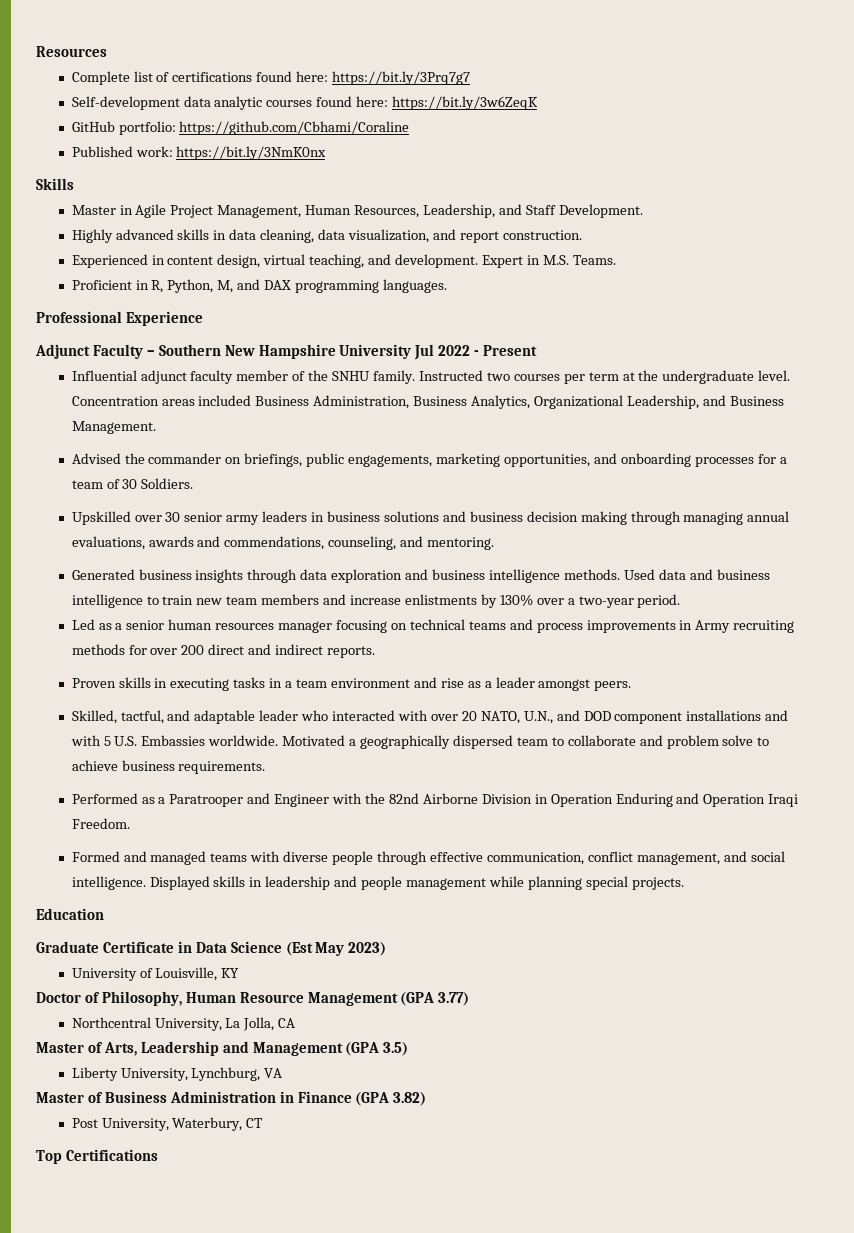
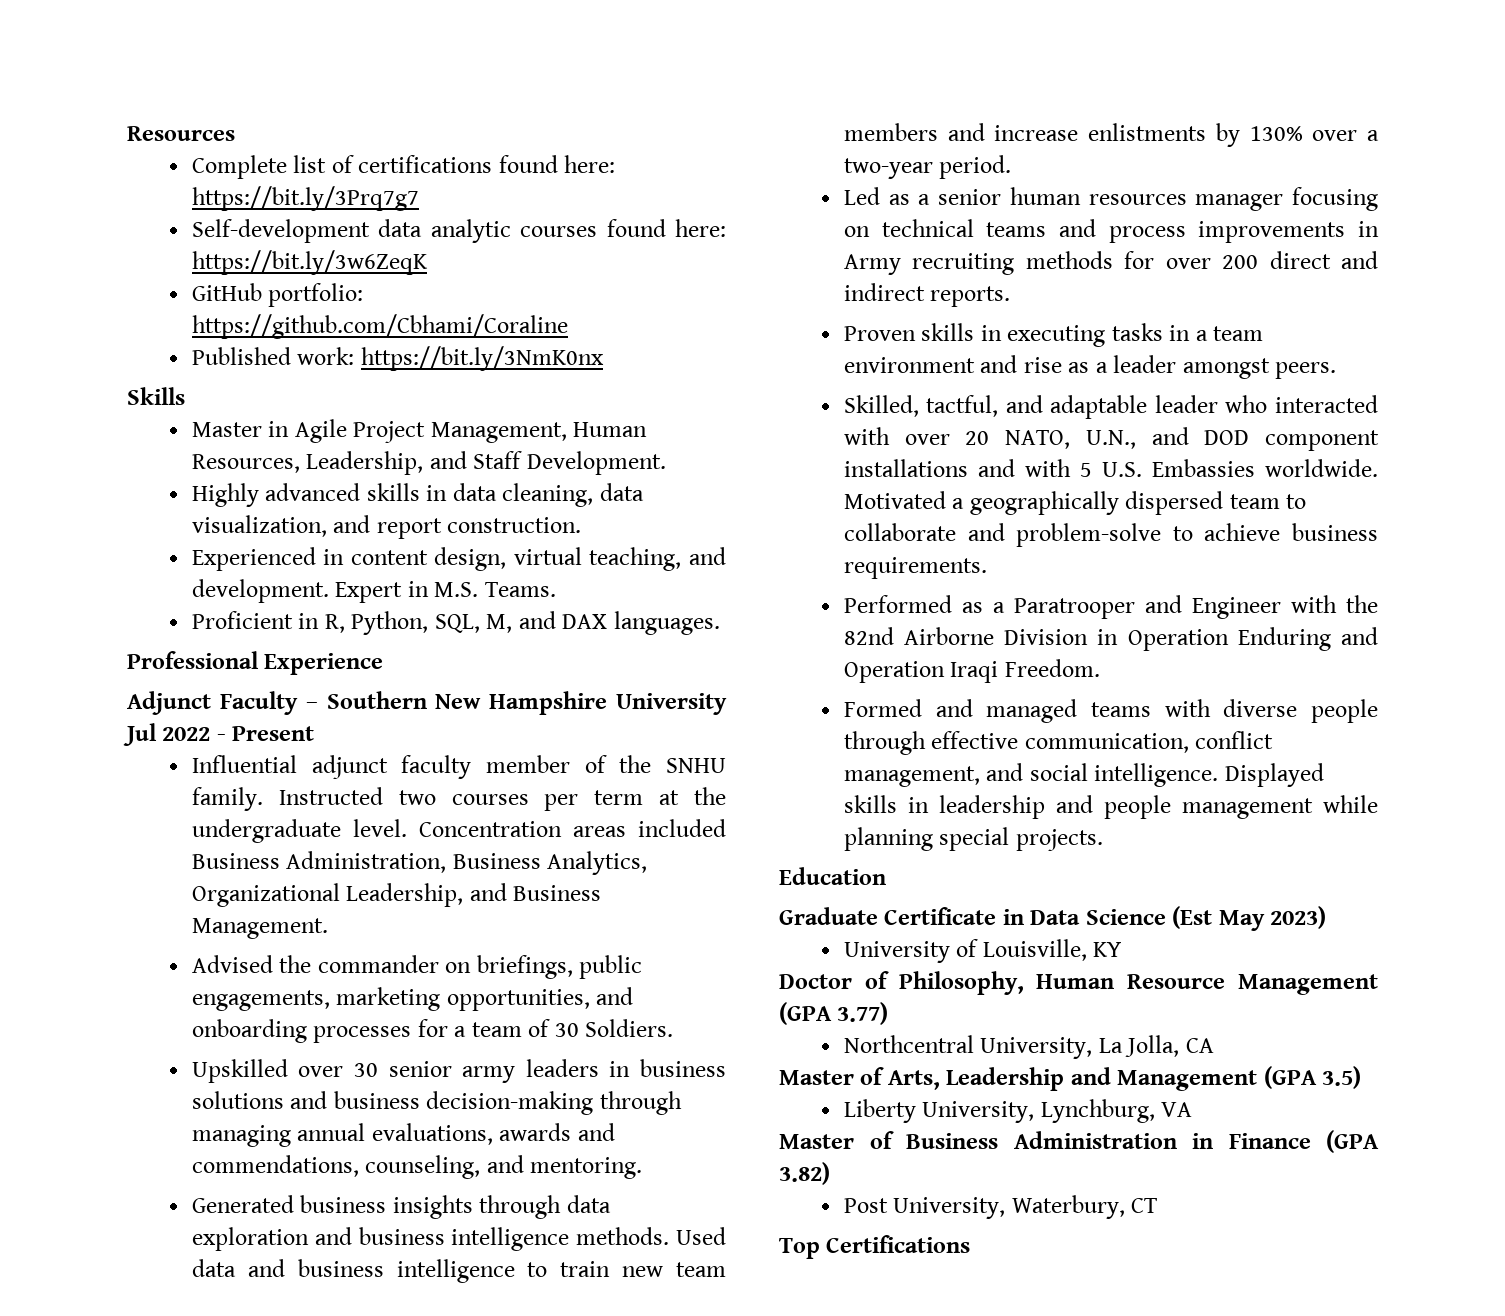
(214, 286) none -> [434,614,480,633] SQL,
[295,280,380,293] programming -> (608, 621) none
[526,511,627,525] decision making -> [426,1091,594,1115] decision-making
[666,735,754,749] problem solve -> [1016,523,1162,547] problem-solve

